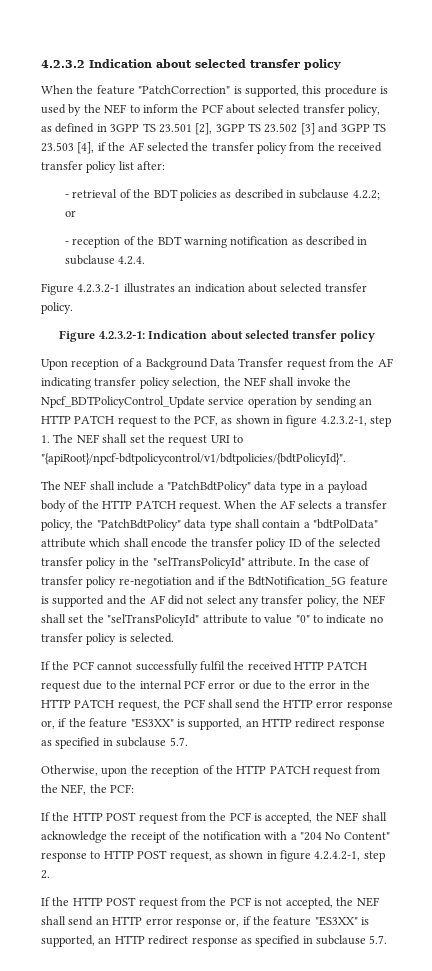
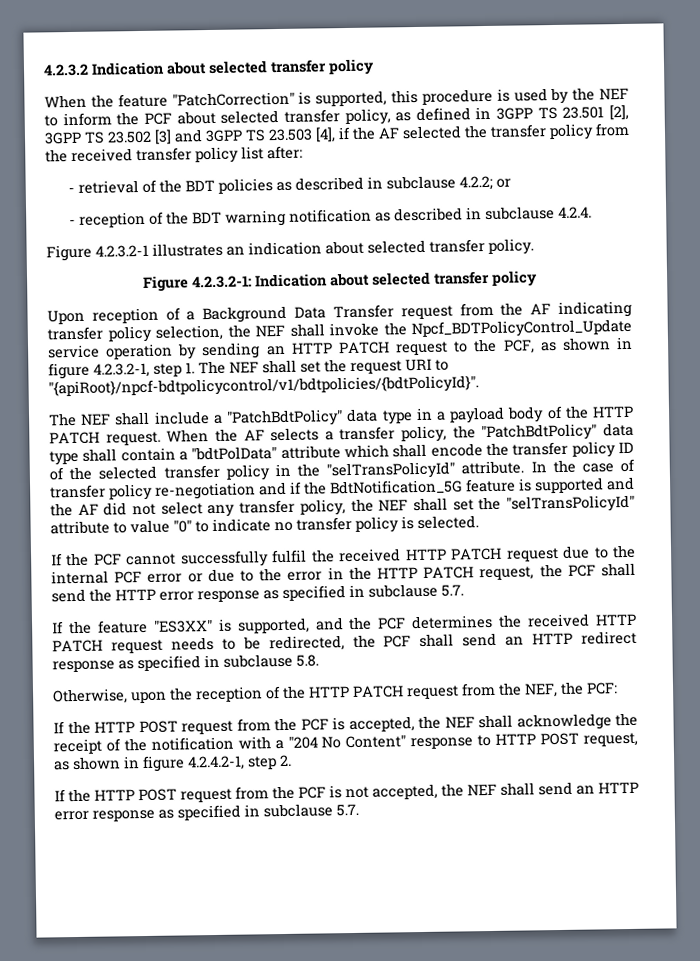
[41,718,385,730] [41,737,188,749] or, if the feature "ES3XX" is supported, an HTTP redirect response as specified in subclause 5.7. -> [263,583,464,601] [52,613,638,635] [52,630,638,654] [52,653,319,673] as specified in subclause 5.7. // If the feature "ES3XX" is supported, and the PCF determines the received HTTP PATCH request needs to be redirected, the PCF shall send an HTTP redirect response as specified in subclause 5.8.
[225,916,370,927] [41,935,238,947] or, if the feature "ES3XX" is supported, an HTTP redirect response -> (155, 815) none

